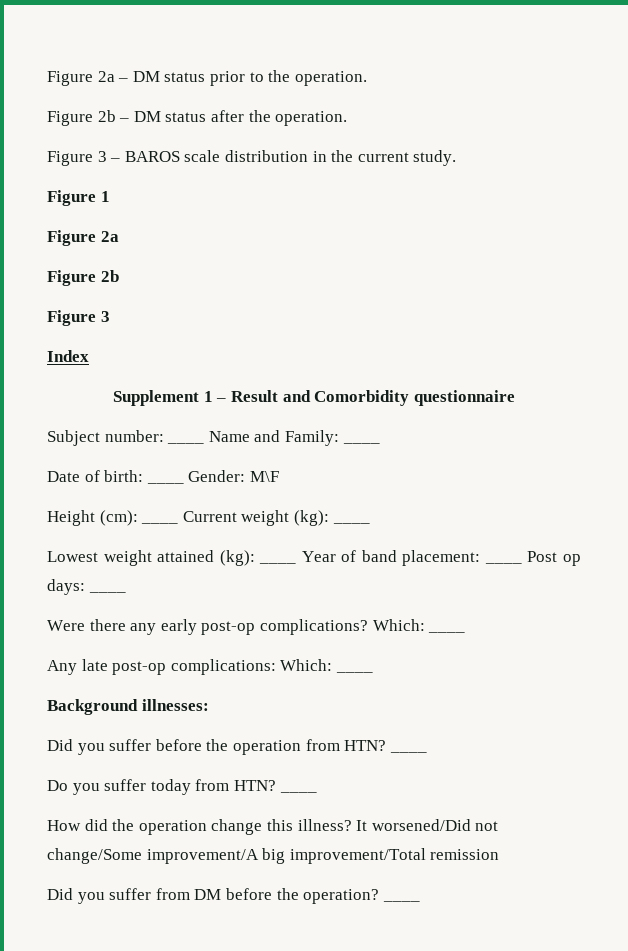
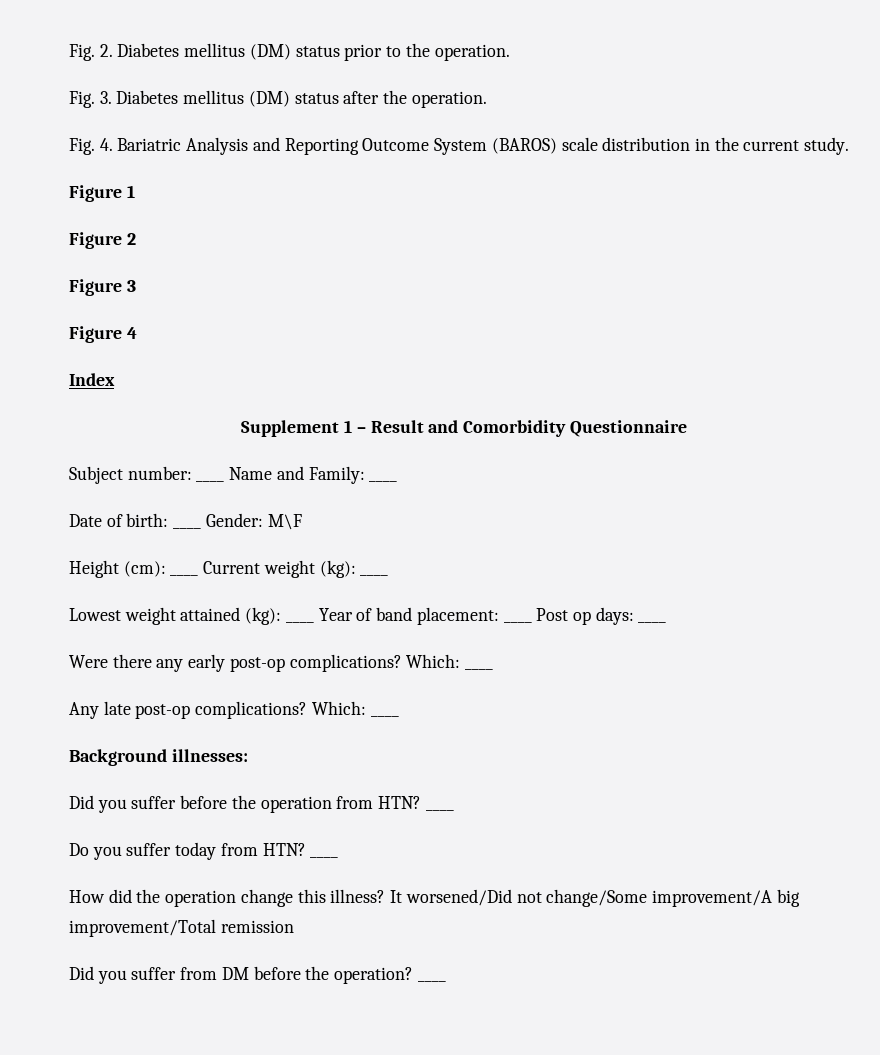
[47,71,160,86] Figure 2a – DM -> [69,43,291,61] Fig. 2. Diabetes mellitus (DM)
[47,110,161,126] Figure 2b – DM -> [69,90,290,108] Fig. 3. Diabetes mellitus (DM)
[47,151,180,166] Figure 3 – BAROS -> [69,137,557,155] Fig. 4. Bariatric Analysis and Reporting Outcome System (BAROS)
[100,231,119,242] [47,270,119,286] [47,310,110,326] 2a // Figure 2b // Figure 3 -> [126,233,136,245] [69,279,136,296] [69,326,137,343] 2 // Figure 3 // Figure 4
[413,390,515,406] questionnaire -> [569,420,687,437] Questionnaire
[170,659,276,675] complications: -> [195,701,308,719] complications?

